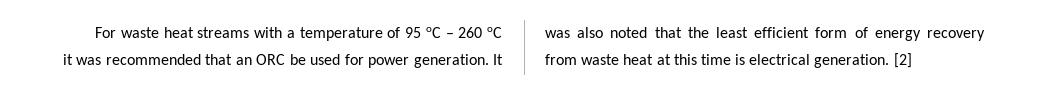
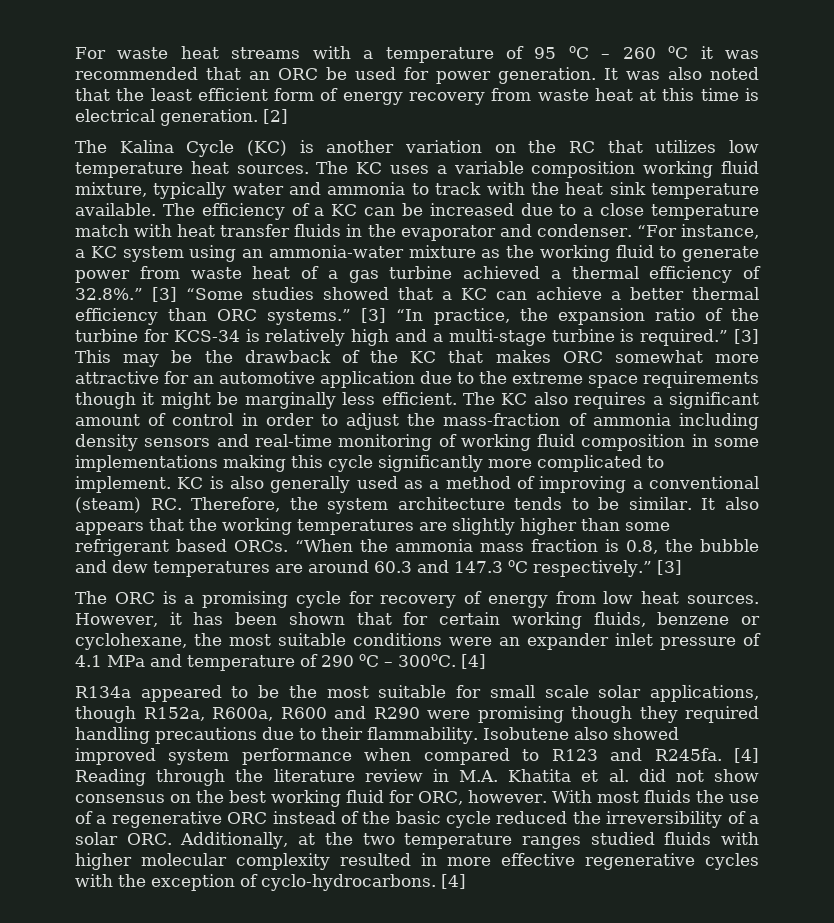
(912, 60) none -> [75,140,759,157] [75,161,759,178] [75,182,760,199] [75,203,759,220] [75,224,759,241] [75,245,759,262] [75,266,761,283] [75,287,759,302] [75,308,759,325] [75,329,760,346] [75,350,759,367] [75,371,759,388] [75,392,759,409] [75,413,759,430] [75,434,759,451] [75,455,664,472] [75,476,759,493] [75,497,759,514] [75,518,670,535] [75,539,759,556] [75,560,682,577] [75,591,759,608] [75,612,760,629] [75,633,761,650] [75,654,486,671] [75,685,760,702] [75,706,759,723] [75,727,679,744] [75,748,760,765] [75,769,759,786] [75,790,759,807] [75,811,759,828] [75,832,760,849] [75,853,759,870] [75,874,466,891] // The Kalina Cycle (KC) is another variation on the RC that utilizes low temperature heat sources. The KC uses a variable composition working fluid mixture, typically water and ammonia to track with the heat sink temperature available. The efficiency of a KC can be increased due to a close temperature match with heat transfer fluids in the evaporator and condenser. “For instance, a KC system using an ammonia-water mixture as the working fluid to generate power from waste heat of a gas turbine achieved a thermal efficiency of 32.8%.” [3] “Some studies showed that a KC can achieve a better thermal efficiency than ORC systems.” [3] “In practice, the expansion ratio of the turbine for KCS-34 is relatively high and a multi-stage turbine is required.” [3] This may be the drawback of the KC that makes ORC somewhat more attractive for an automotive application due to the extreme space requirements though it might be marginally less efficient. The KC also requires a significant amount of control in order to adjust the mass-fraction of ammonia including density sensors and real-time monitoring of working fluid composition in some implementations making this cycle significantly more complicated to implement. KC is also generally used as a method of improving a conventional (steam) RC. Therefore, the system architecture tends to be similar. It also appears that the working temperatures are slightly higher than some refrigerant based ORCs. “When the ammonia mass fraction is 0.8, the bubble and dew temperatures are around 60.3 and 147.3 oC respectively.” [3] // The ORC is a promising cycle for recovery of energy from low heat sources. However, it has been shown that for certain working fluids, benzene or cyclohexane, the most suitable conditions were an expander inlet pressure of 4.1 MPa and temperature of 290 oC – 300oC. [4] // R134a appeared to be the most suitable for small scale solar applications, though R152a, R600a, R600 and R290 were promising though they required handling precautions due to their flammability. Isobutene also showed improved system performance when compared to R123 and R245fa. [4] Reading through the literature review in M.A. Khatita et al. did not show consensus on the best working fluid for ORC, however. With most fluids the use of a regenerative ORC instead of the basic cycle reduced the irreversibility of a solar ORC. Additionally, at the two temperature ranges studied fluids with higher molecular complexity resulted in more effective regenerative cycles with the exception of cyclo-hydrocarbons. [4]

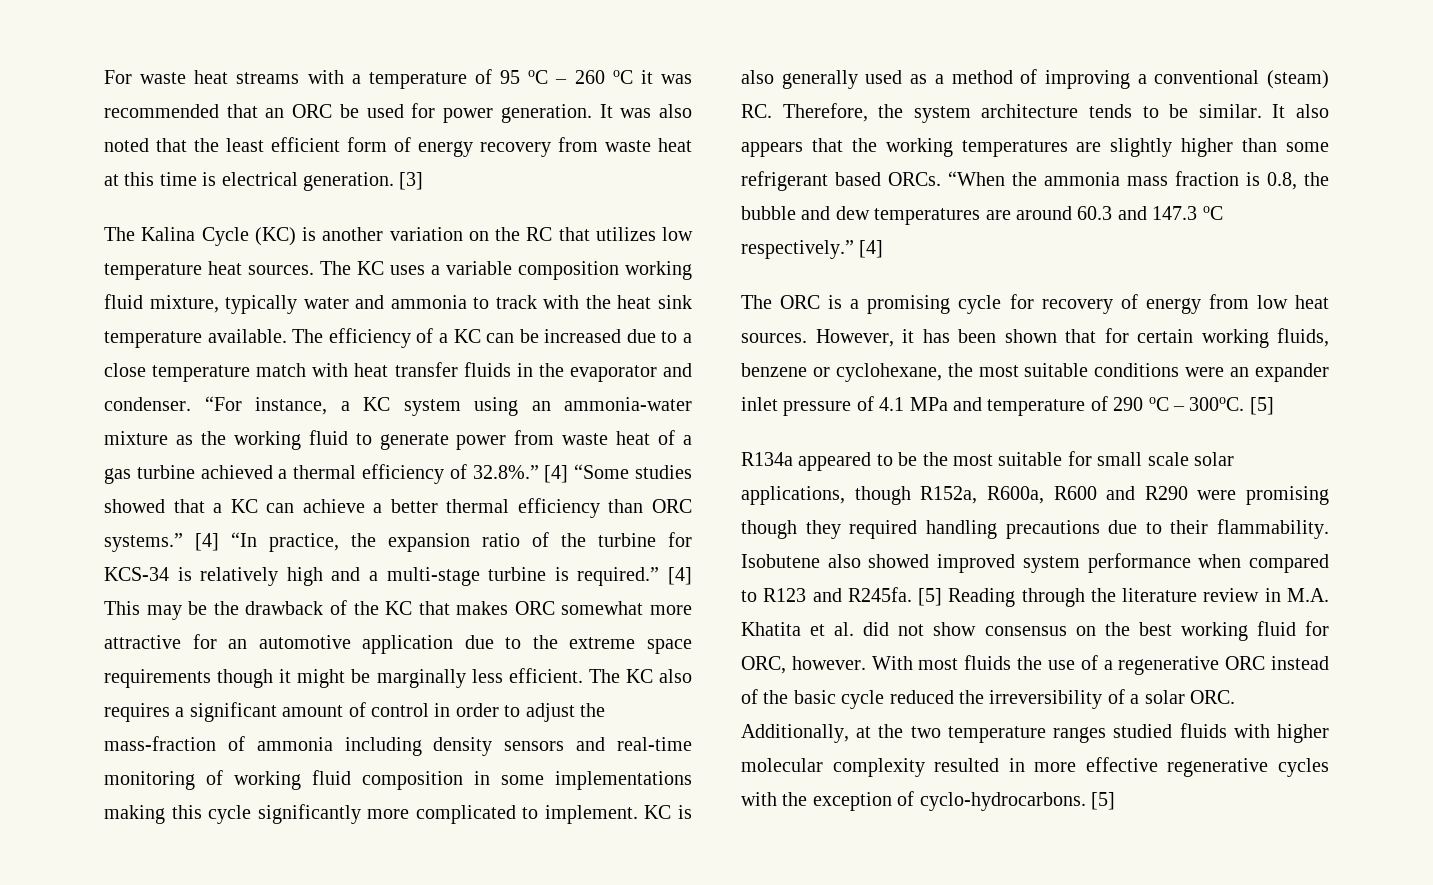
[263,109,288,124] [2] -> [399,172,424,190] [3]
[152,287,177,302] [3] -> [544,465,569,483] [4]
[361,308,387,323] [3] -> [195,533,219,551] [4]
[734,329,760,344] [3] -> [668,567,693,585] [4]
[656,560,682,575] [3] -> [859,240,884,258] [4]
[461,654,486,669] [4] -> [1249,397,1274,415] [5]
[734,748,760,763] [4] -> [918,588,943,606] [5]
[441,874,466,889] [4] -> [1091,792,1115,810] [5]

